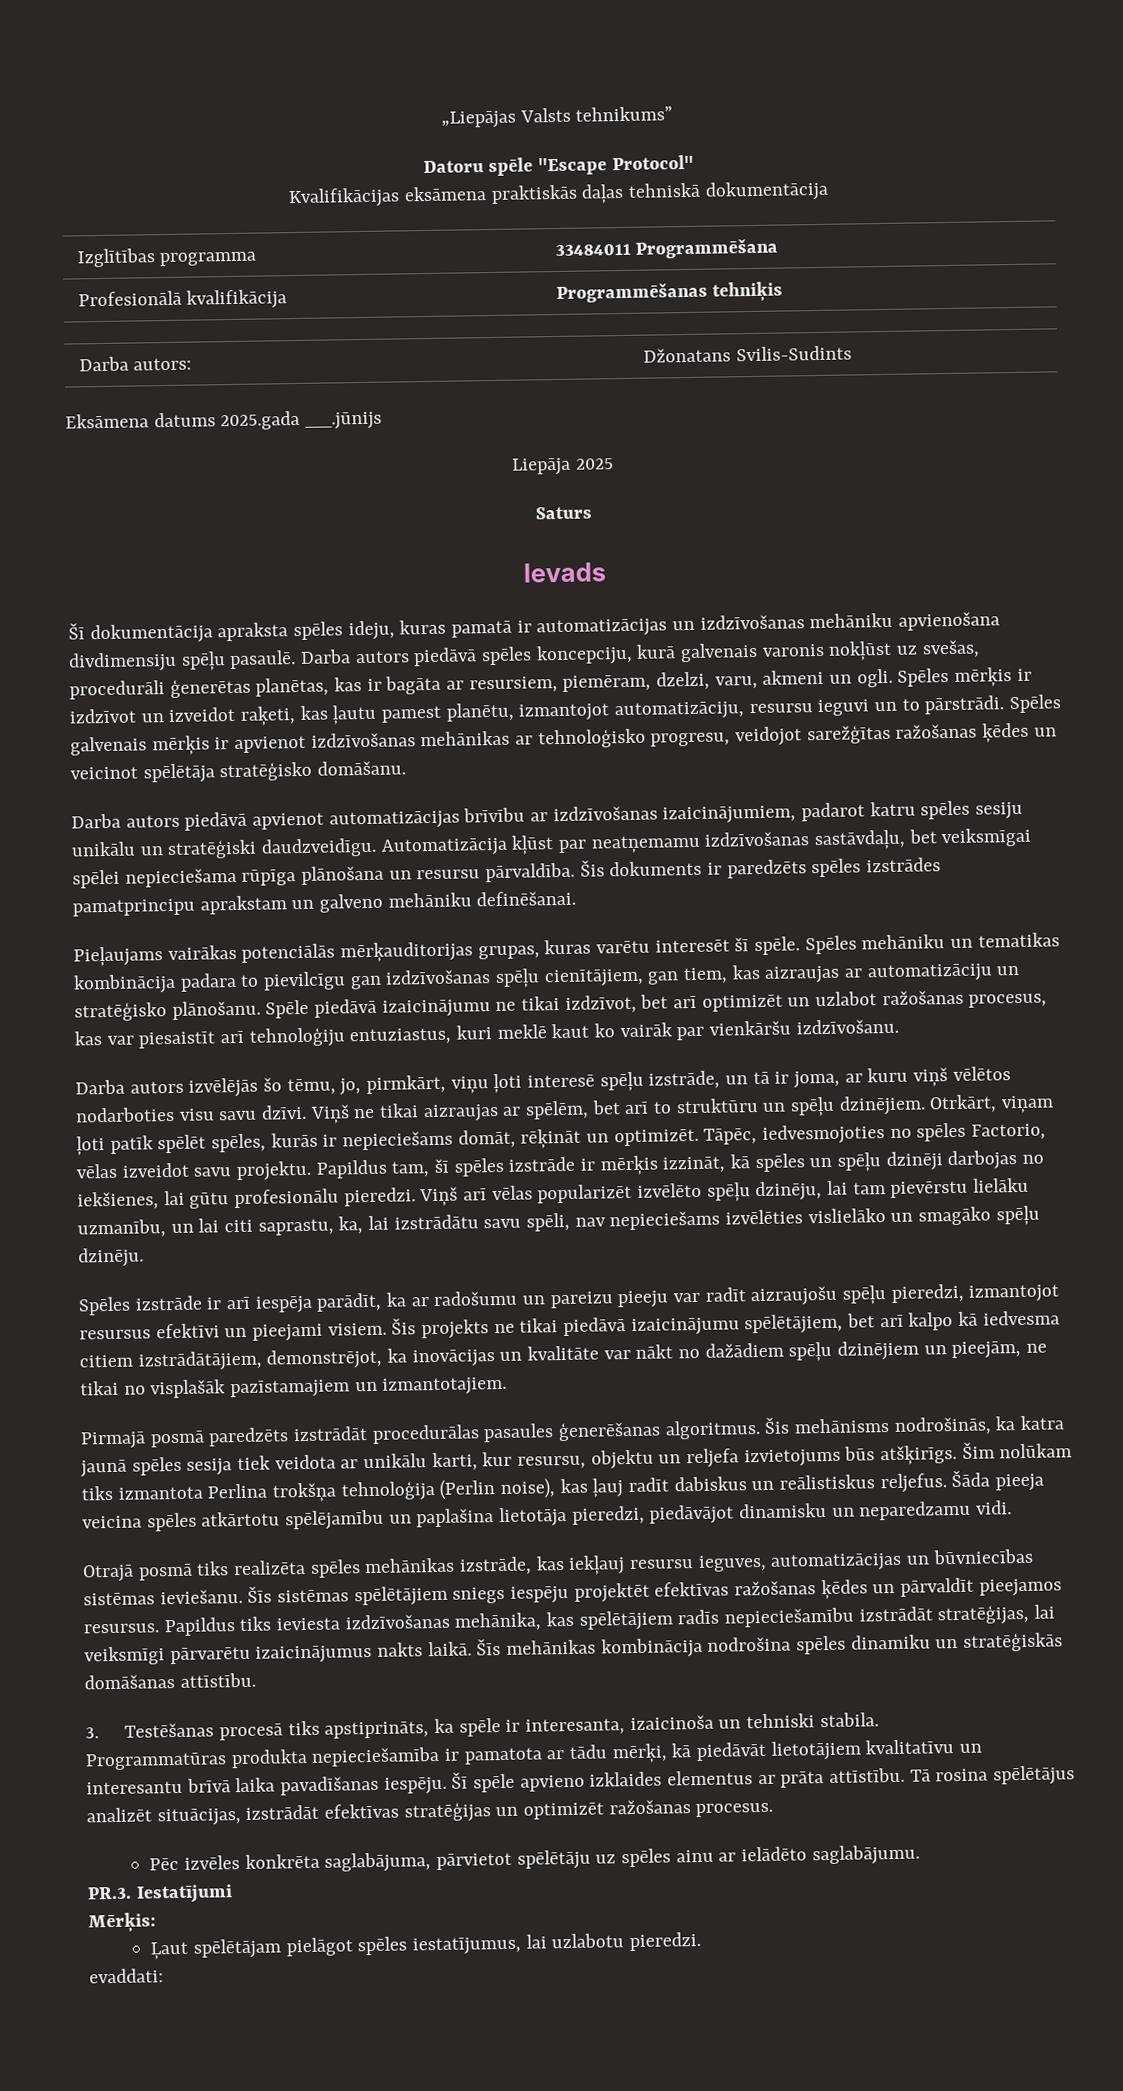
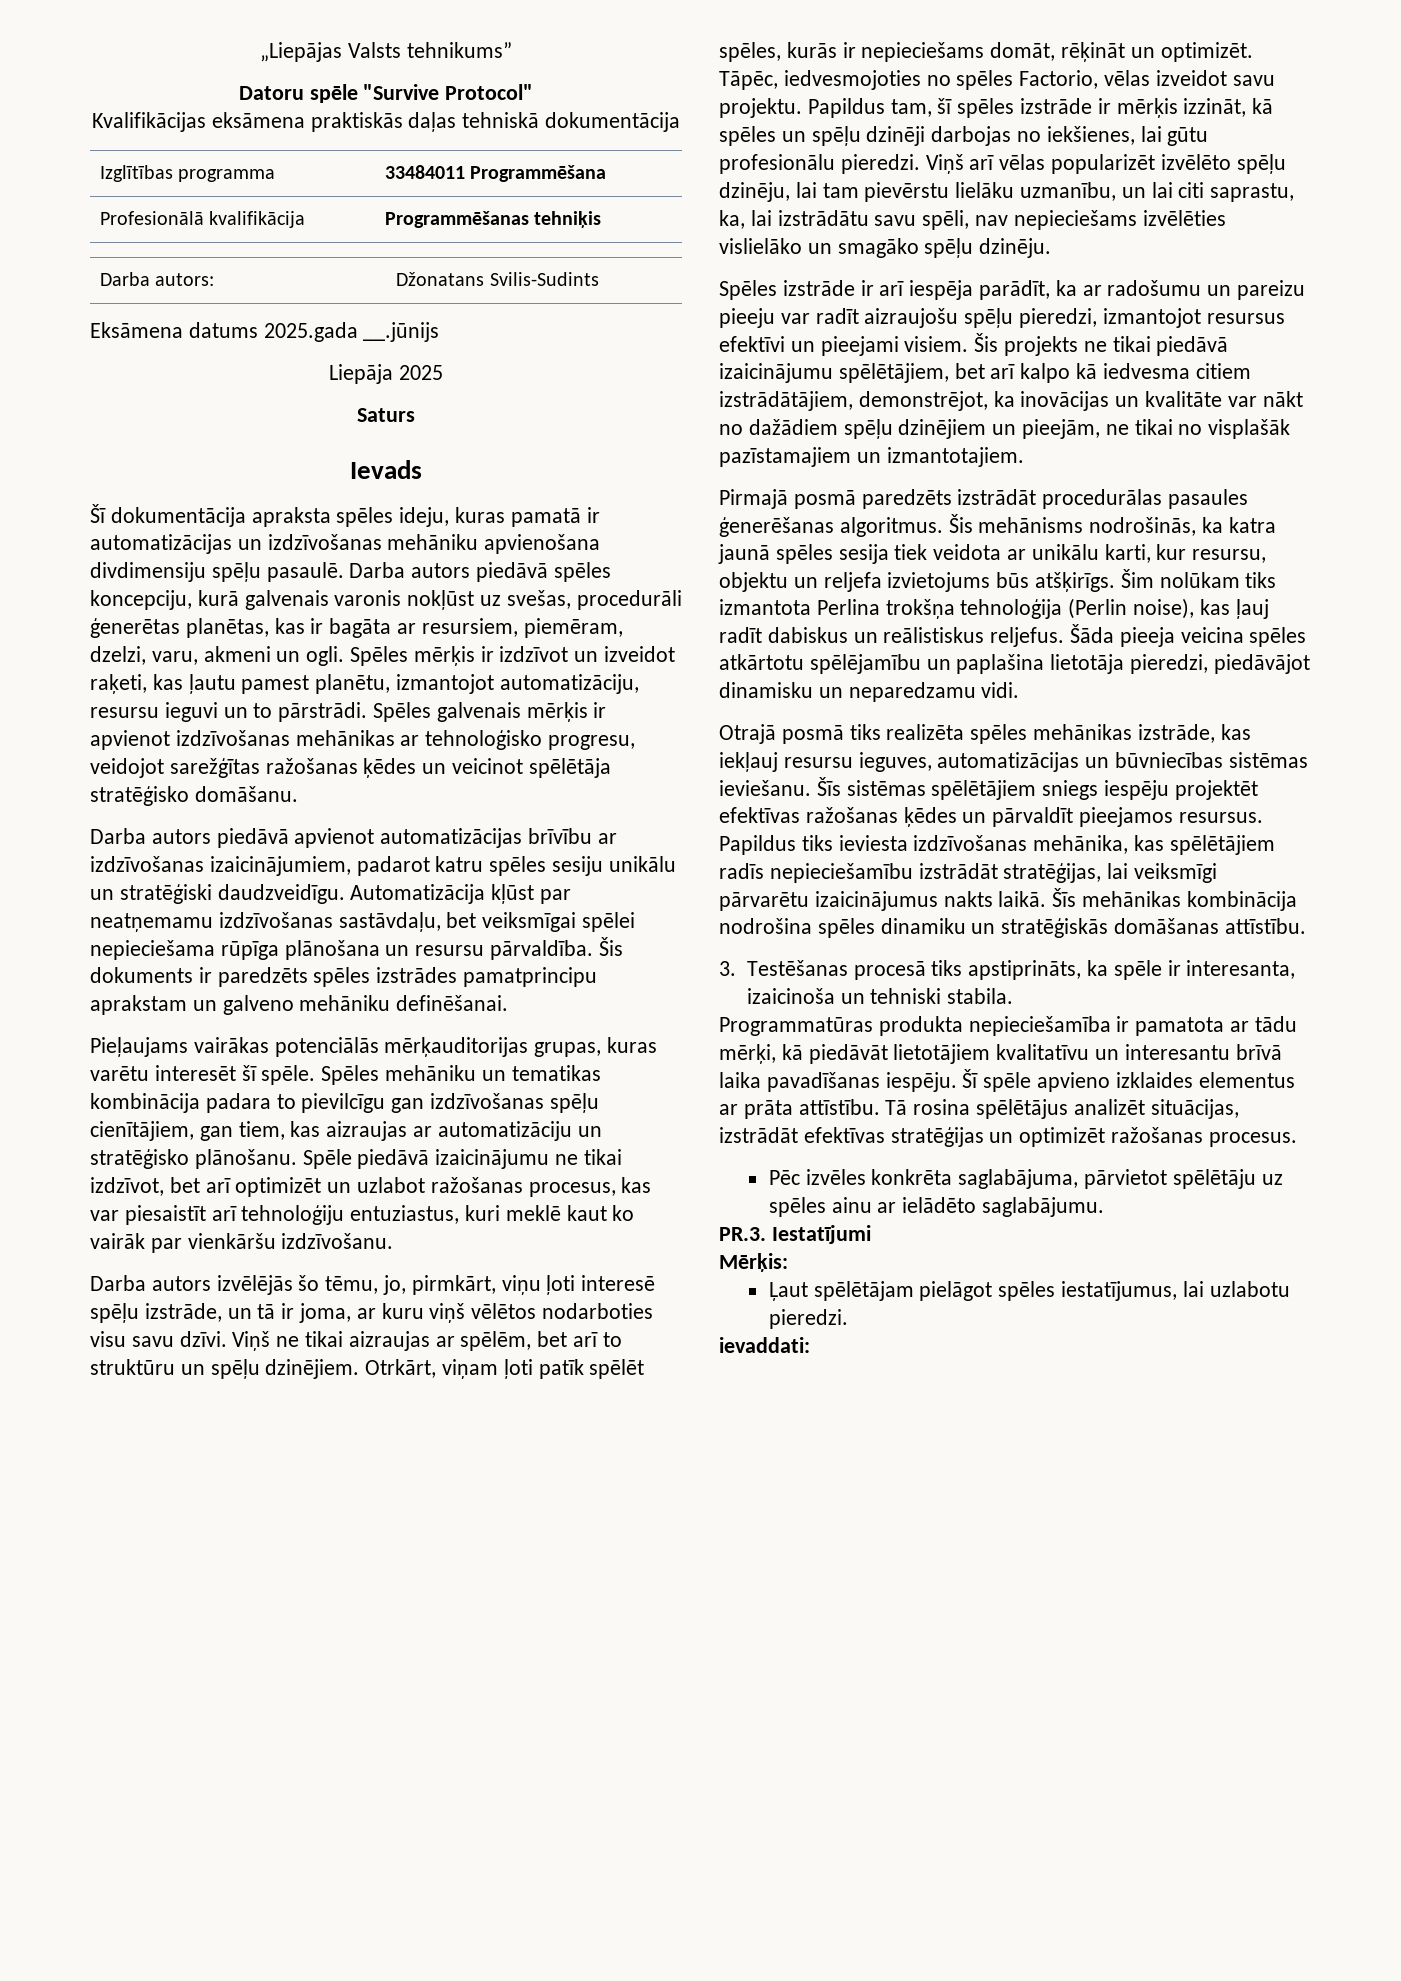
[537,157,607,176] "Escape -> [363,84,440,100] "Survive
[89,1968,164,1984] evaddati: -> [719,1337,810,1353] ievaddati:

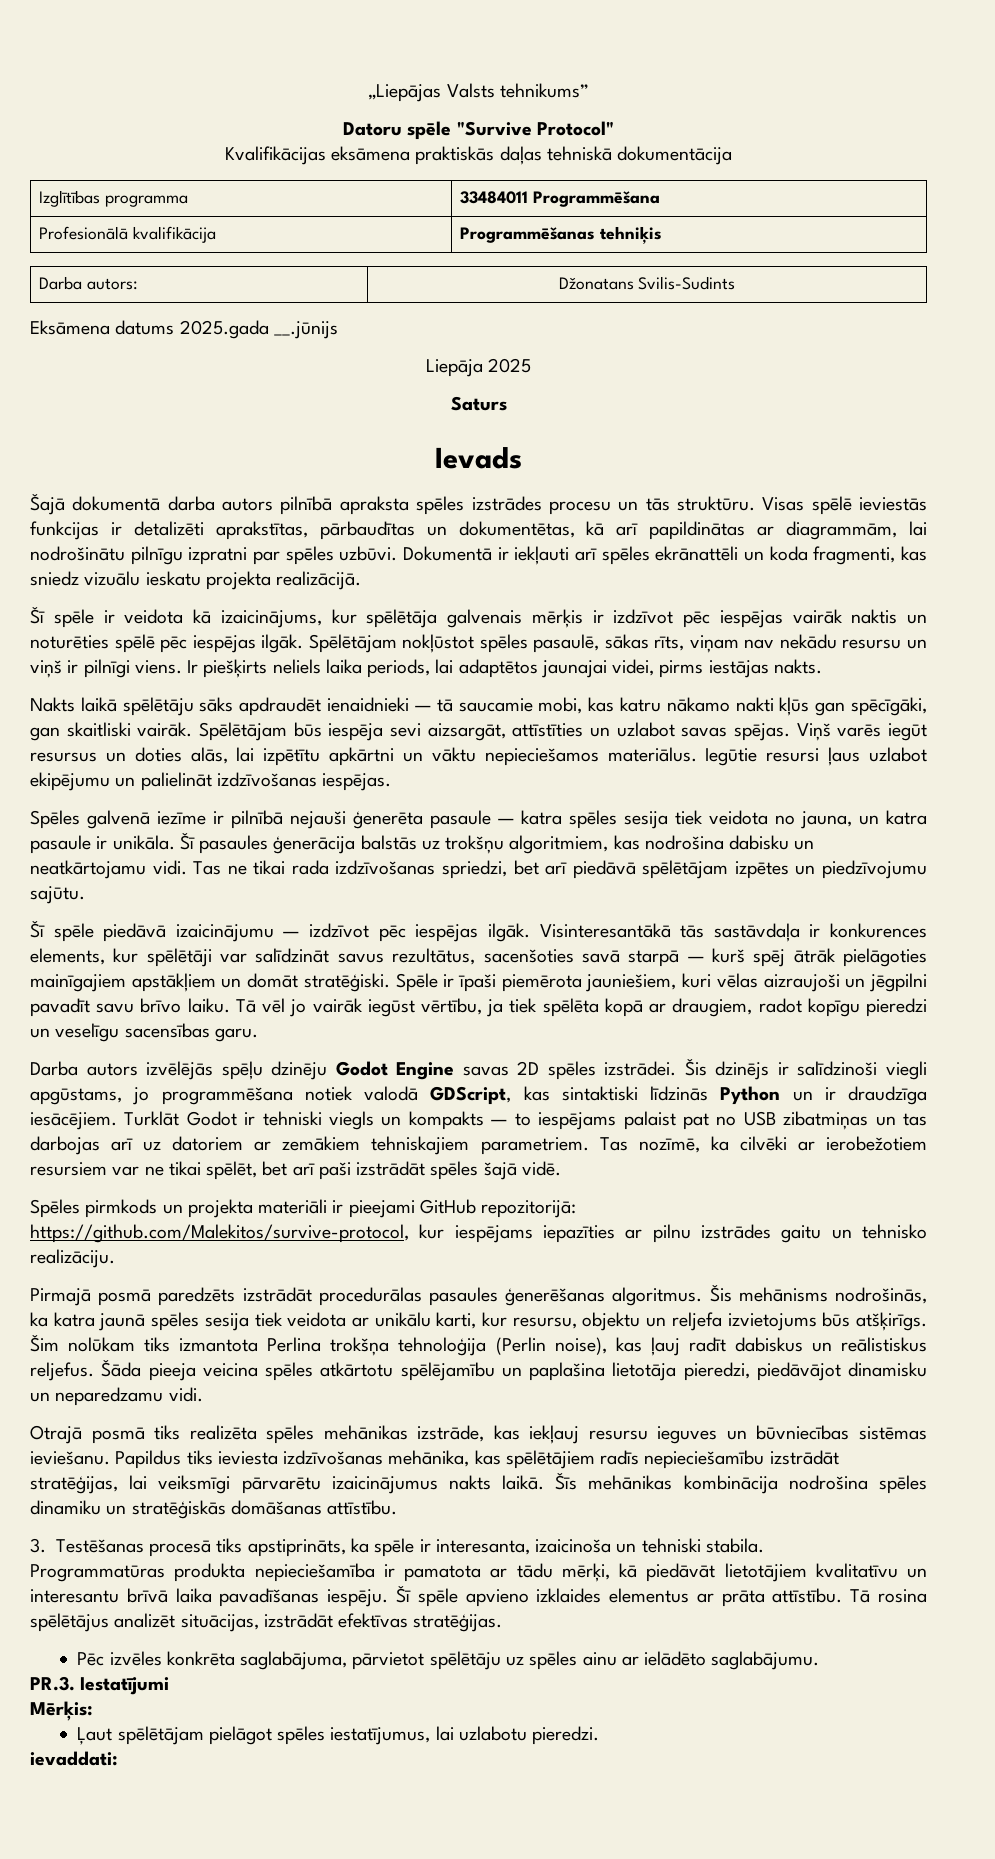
[90,504,600,527] [90,534,601,554] [90,562,611,582] [90,590,682,610] [90,618,623,638] [90,646,676,666] [90,674,639,694] [90,702,607,722] [90,730,636,750] [90,758,611,778] [90,786,298,806] [90,828,617,848] [90,856,676,876] [90,884,572,904] [90,912,636,932] [90,937,623,960] [90,967,598,987] [90,995,509,1015] [90,1037,658,1057] [90,1065,601,1085] [90,1093,599,1113] [90,1121,602,1141] [90,1149,622,1169] [90,1177,652,1197] [90,1205,635,1225] [90,1233,394,1253] [90,1275,656,1295] [90,1303,654,1323] [90,1331,622,1351] [90,1359,645,1379] [719,42,1253,62] [719,70,1275,90] [719,98,1274,118] [719,126,1209,146] [719,154,1286,174] [719,182,1295,202] [719,210,1226,230] [719,238,1052,258] [719,280,1306,300] [719,308,1285,328] [719,333,1229,356] [719,363,1251,383] [719,391,1303,411] [719,419,1291,439] [719,447,1024,467] Šī dokumentācija apraksta spēles ideju, kuras pamatā ir automatizācijas un izdzīvošanas mehāniku apvienošana divdimensiju spēļu pasaulē. Darba autors piedāvā spēles koncepciju, kurā galvenais varonis nokļūst uz svešas, procedurāli ģenerētas planētas, kas ir bagāta ar resursiem, piemēram, dzelzi, varu, akmeni un ogli. Spēles mērķis ir izdzīvot un izveidot raķeti, kas ļautu pamest planētu, izmantojot automatizāciju, resursu ieguvi un to pārstrādi. Spēles galvenais mērķis ir apvienot izdzīvošanas mehānikas ar tehnoloģisko progresu, veidojot sarežģītas ražošanas ķēdes un veicinot spēlētāja stratēģisko domāšanu. // Darba autors piedāvā apvienot automatizācijas brīvību ar izdzīvošanas izaicinājumiem, padarot katru spēles sesiju unikālu un stratēģiski daudzveidīgu. Automatizācija kļūst par neatņemamu izdzīvošanas sastāvdaļu, bet veiksmīgai spēlei nepieciešama rūpīga plānošana un resursu pārvaldība. Šis dokuments ir paredzēts spēles izstrādes pamatprincipu aprakstam un galveno mehāniku definēšanai. // Pieļaujams vairākas potenciālās mērķauditorijas grupas, kuras varētu interesēt šī spēle. Spēles mehāniku un tematikas kombinācija padara to pievilcīgu gan izdzīvošanas spēļu cienītājiem, gan tiem, kas aizraujas ar automatizāciju un stratēģisko plānošanu. Spēle piedāvā izaicinājumu ne tikai izdzīvot, bet arī optimizēt un uzlabot ražošanas procesus, kas var piesaistīt arī tehnoloģiju entuziastus, kuri meklē kaut ko vairāk par vienkāršu izdzīvošanu. // Darba autors izvēlējās šo tēmu, jo, pirmkārt, viņu ļoti interesē spēļu izstrāde, un tā ir joma, ar kuru viņš vēlētos nodarboties visu savu dzīvi. Viņš ne tikai aizraujas ar spēlēm, bet arī to struktūru un spēļu dzinējiem. Otrkārt, viņam ļoti patīk spēlēt spēles, kurās ir nepieciešams domāt, rēķināt un optimizēt. Tāpēc, iedvesmojoties no spēles Factorio, vēlas izveidot savu projektu. Papildus tam, šī spēles izstrāde ir mērķis izzināt, kā spēles un spēļu dzinēji darbojas no iekšienes, lai gūtu profesionālu pieredzi. Viņš arī vēlas popularizēt izvēlēto spēļu dzinēju, lai tam pievērstu lielāku uzmanību, un lai citi saprastu, ka, lai izstrādātu savu spēli, nav nepieciešams izvēlēties vislielāko un smagāko spēļu dzinēju. // Spēles izstrāde ir arī iespēja parādīt, ka ar radošumu un pareizu pieeju var radīt aizraujošu spēļu pieredzi, izmantojot resursus efektīvi un pieejami visiem. Šis projekts ne tikai piedāvā izaicinājumu spēlētājiem, bet arī kalpo kā iedvesma citiem izstrādātājiem, demonstrējot, ka inovācijas un kvalitāte var nākt no dažādiem spēļu dzinējiem un pieejām, ne tikai no visplašāk pazīstamajiem un izmantotajiem. -> [30,493,928,515] [30,521,927,540] [30,546,927,565] [30,571,362,590] [30,606,927,628] [30,634,927,653] [30,659,822,678] [30,697,927,716] [30,722,927,741] [30,747,928,766] [30,772,392,791] [30,810,927,829] [30,832,815,854] [30,860,927,879] [30,886,85,904] [30,920,928,942] [30,948,928,967] [30,973,927,992] [30,998,927,1017] [30,1023,258,1042] [30,1058,927,1080] [30,1086,927,1105] [30,1111,927,1130] [30,1136,928,1155] [30,1161,561,1180] [30,1199,577,1218] [30,1224,928,1243] [30,1249,115,1268] Šajā dokumentā darba autors pilnībā apraksta spēles izstrādes procesu un tās struktūru. Visas spēlē ieviestās funkcijas ir detalizēti aprakstītas, pārbaudītas un dokumentētas, kā arī papildinātas ar diagrammām, lai nodrošinātu pilnīgu izpratni par spēles uzbūvi. Dokumentā ir iekļauti arī spēles ekrānattēli un koda fragmenti, kas sniedz vizuālu ieskatu projekta realizācijā. // Šī spēle ir veidota kā izaicinājums, kur spēlētāja galvenais mērķis ir izdzīvot pēc iespējas vairāk naktis un noturēties spēlē pēc iespējas ilgāk. Spēlētājam nokļūstot spēles pasaulē, sākas rīts, viņam nav nekādu resursu un viņš ir pilnīgi viens. Ir piešķirts neliels laika periods, lai adaptētos jaunajai videi, pirms iestājas nakts. // Nakts laikā spēlētāju sāks apdraudēt ienaidnieki — tā saucamie mobi, kas katru nākamo nakti kļūs gan spēcīgāki, gan skaitliski vairāk. Spēlētājam būs iespēja sevi aizsargāt, attīstīties un uzlabot savas spējas. Viņš varēs iegūt resursus un doties alās, lai izpētītu apkārtni un vāktu nepieciešamos materiālus. Iegūtie resursi ļaus uzlabot ekipējumu un palielināt izdzīvošanas iespējas. // Spēles galvenā iezīme ir pilnībā nejauši ģenerēta pasaule — katra spēles sesija tiek veidota no jauna, un katra pasaule ir unikāla. Šī pasaules ģenerācija balstās uz trokšņu algoritmiem, kas nodrošina dabisku un neatkārtojamu vidi. Tas ne tikai rada izdzīvošanas spriedzi, bet arī piedāvā spēlētājam izpētes un piedzīvojumu sajūtu. // Šī spēle piedāvā izaicinājumu — izdzīvot pēc iespējas ilgāk. Visinteresantākā tās sastāvdaļa ir konkurences elements, kur spēlētāji var salīdzināt savus rezultātus, sacenšoties savā starpā — kurš spēj ātrāk pielāgoties mainīgajiem apstākļiem un domāt stratēģiski. Spēle ir īpaši piemērota jauniešiem, kuri vēlas aizraujoši un jēgpilni pavadīt savu brīvo laiku. Tā vēl jo vairāk iegūst vērtību, ja tiek spēlēta kopā ar draugiem, radot kopīgu pieredzi un veselīgu sacensības garu. // Darba autors izvēlējās spēļu dzinēju Godot Engine savas 2D spēles izstrādei. Šis dzinējs ir salīdzinoši viegli apgūstams, jo programmēšana notiek valodā GDScript, kas sintaktiski līdzinās Python un ir draudzīga iesācējiem. Turklāt Godot ir tehniski viegls un kompakts — to iespējams palaist pat no USB zibatmiņas un tas darbojas arī uz datoriem ar zemākiem tehniskajiem parametriem. Tas nozīmē, ka cilvēki ar ierobežotiem resursiem var ne tikai spēlēt, bet arī paši izstrādāt spēles šajā vidē. // Spēles pirmkods un projekta materiāli ir pieejami GitHub repozitorijā: https://github.com/Malekitos/survive-protocol, kur iespējams iepazīties ar pilnu izstrādes gaitu un tehnisko realizāciju.
[858,752,1080,772] ieguves, automatizācijas -> [657,1426,718,1444] ieguves
[816,777,1258,800] [719,807,1263,827] Šīs sistēmas spēlētājiem sniegs iespēju projektēt efektīvas ražošanas ķēdes un pārvaldīt pieejamos resursus. -> (110, 1458) none
[890,1127,1297,1147] stratēģijas un optimizēt ražošanas procesus. -> [413,1614,503,1632] stratēģijas.

